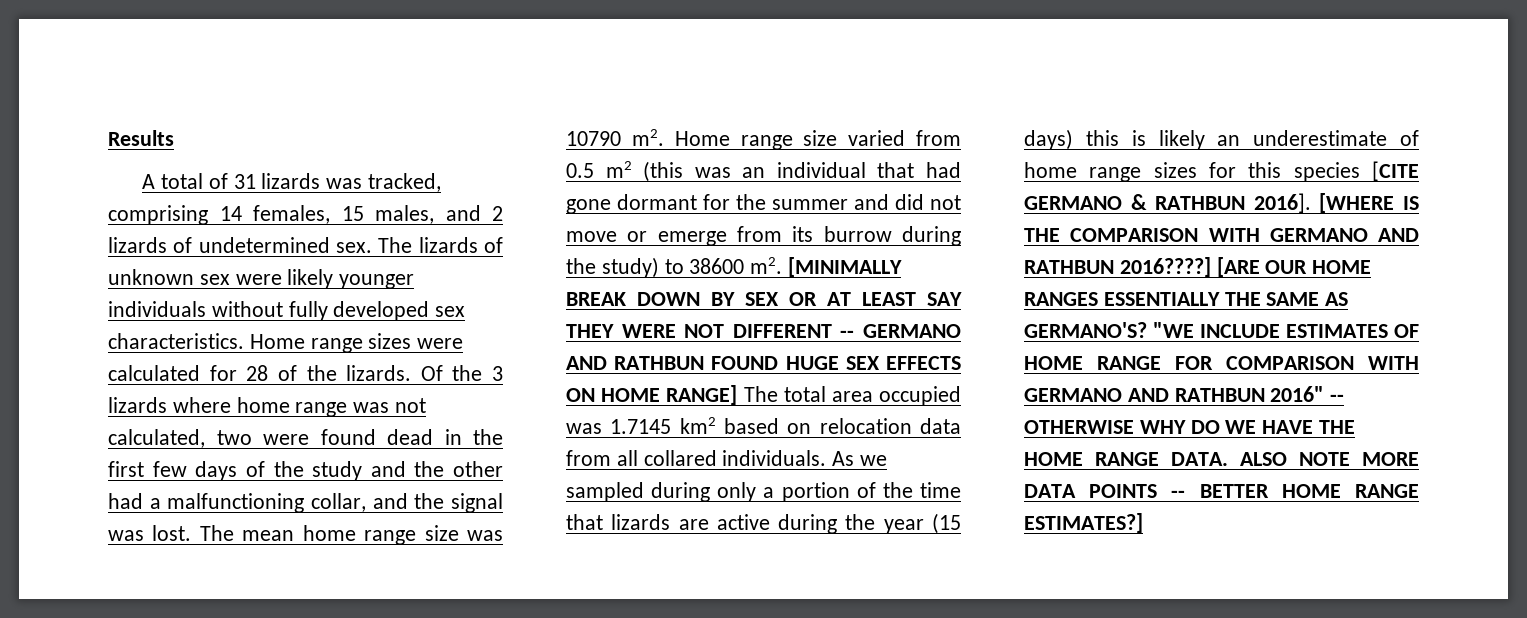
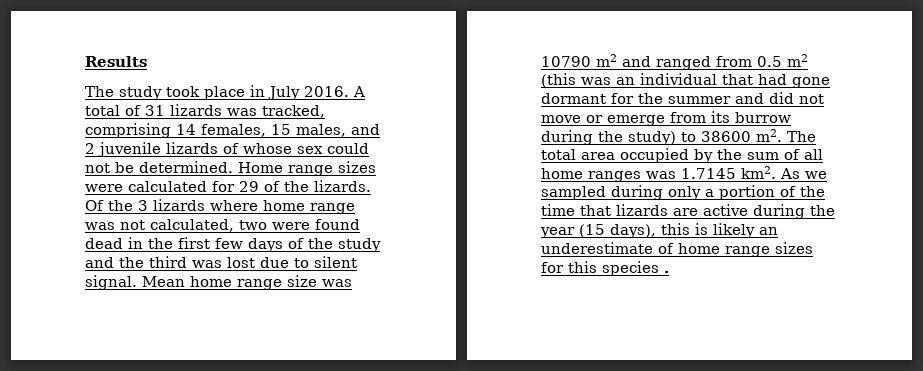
(174, 138) none -> [85,85,349,100] The study took place in July 2016.
[108,237,503,253] [108,269,415,289] [108,301,466,321] [108,333,244,349] lizards of undetermined sex. The lizards of unknown sex were likely younger individuals without fully developed sex characteristics. -> [98,142,369,157] [85,161,233,173] juvenile lizards of whose sex could not be determined.
[246,365,269,381] 28 -> [239,181,259,192] 29
[453,461,503,477] [108,493,504,513] [108,525,295,541] other had a malfunctioning collar, and the signal was lost. The mean -> [149,256,357,268] [85,275,185,290] third was lost due to silent signal. Mean
[631,129,906,150] m2. Home range size varied -> [596,54,711,70] m2 and ranged
[788,257,903,277] [566,292,962,306] [566,324,961,338] [566,356,961,370] [566,385,961,406] [566,417,961,434] [566,450,827,466] [MINIMALLY BREAK DOWN BY SEX OR AT LEAST SAY THEY WERE NOT DIFFERENT -- GERMANO AND RATHBUN FOUND HUGE SEX EFFECTS ON HOME RANGE] The total area occupied was 1.7145 km2 based on relocation data from all collared individuals. -> [787,131,816,142] [541,148,823,163] [541,166,776,182] The total area occupied by the sum of all home ranges was 1.7145 km2.
[1024,129,1073,150] days) -> [610,224,656,238] days),
[1372,161,1419,181] [1024,193,1419,213] [1024,228,1419,242] [1024,257,1372,277] [1024,292,1349,306] [1024,322,1419,338] [1024,356,1419,370] [1024,386,1345,402] [1024,420,1356,434] [1024,452,1419,466] [1024,484,1419,498] [1024,513,1143,533] [CITE GERMANO & RATHBUN 2016]. [WHERE IS THE COMPARISON WITH GERMANO AND RATHBUN 2016????] [ARE OUR HOME RANGES ESSENTIALLY THE SAME AS GERMANO'S? "WE INCLUDE ESTIMATES OF HOME RANGE FOR COMPARISON WITH GERMANO AND RATHBUN 2016" -- OTHERWISE WHY DO WE HAVE THE HOME RANGE DATA. ALSO NOTE MORE DATA POINTS -- BETTER HOME RANGE ESTIMATES?] -> [664,271,669,273] .

